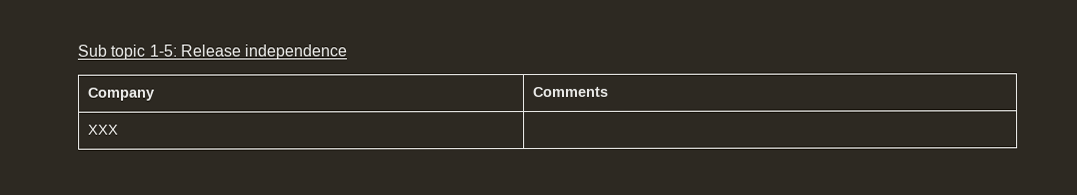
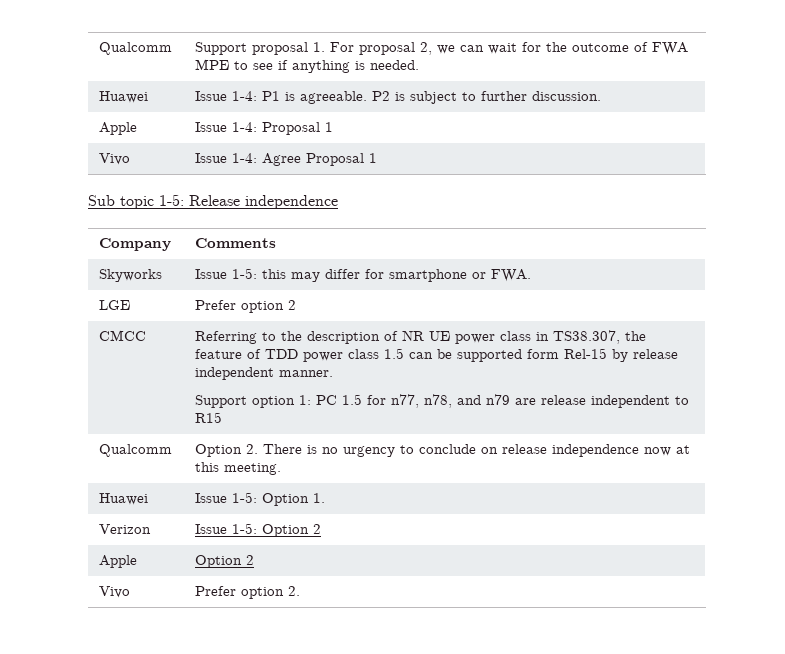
(77, 50) none -> [99,42,173,55] [195,42,689,55] [195,59,420,73] [99,91,149,103] [195,91,602,104] [99,122,138,135] [195,122,334,135] [99,153,131,165] [195,153,378,166] Qualcomm | Support proposal 1. For proposal 2, we can wait for the outcome of FWA MPE to see if anything is needed. // Huawei | Issue 1-4: P1 is agreeable. P2 is subject to further discussion. // Apple | Issue 1-4: Proposal 1 // Vivo | Issue 1-4: Agree Proposal 1 //
[87,124,119,135] XXX | -> [99,269,163,282] [195,268,532,282] [99,300,131,310] [195,300,297,313] [99,330,147,341] [195,330,647,344] [195,348,679,362] [195,367,334,380] [195,394,690,408] [195,412,223,423] [99,444,173,457] [195,444,691,457] [195,462,282,475] [99,493,149,505] [195,492,326,506] [99,524,152,534] [195,523,322,537] [99,555,138,568] [195,555,255,568] [99,586,131,598] [195,586,301,599] Skyworks | Issue 1-5: this may differ for smartphone or FWA. // LGE | Prefer option 2 // CMCC | Referring to the description of NR UE power class in TS38.307, the feature of TDD power class 1.5 can be supported form Rel-15 by release independent manner. // Support option 1: PC 1.5 for n77, n78, and n79 are release independent to R15 // Qualcomm | Option 2. There is no urgency to conclude on release independence now at this meeting. // Huawei | Issue 1-5: Option 1. // Verizon | Issue 1-5: Option 2 // Apple | Option 2 // Vivo | Prefer option 2.

